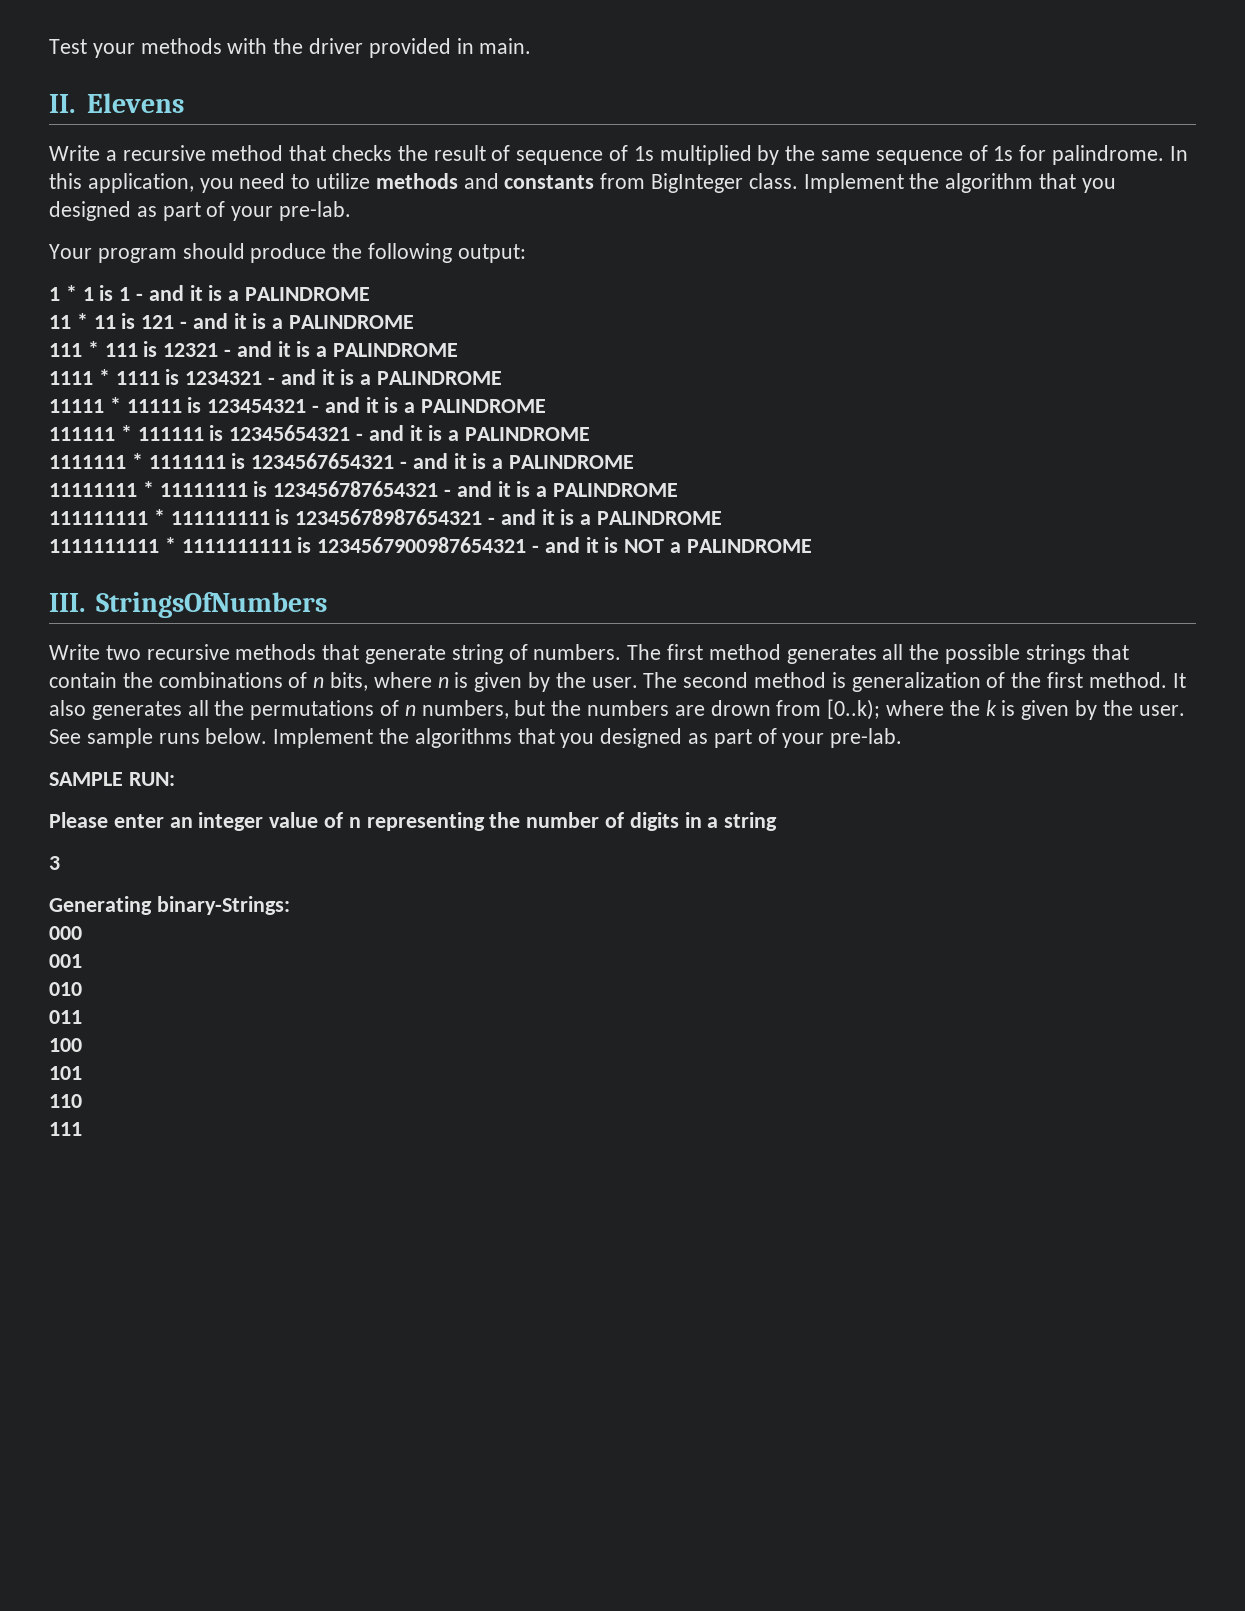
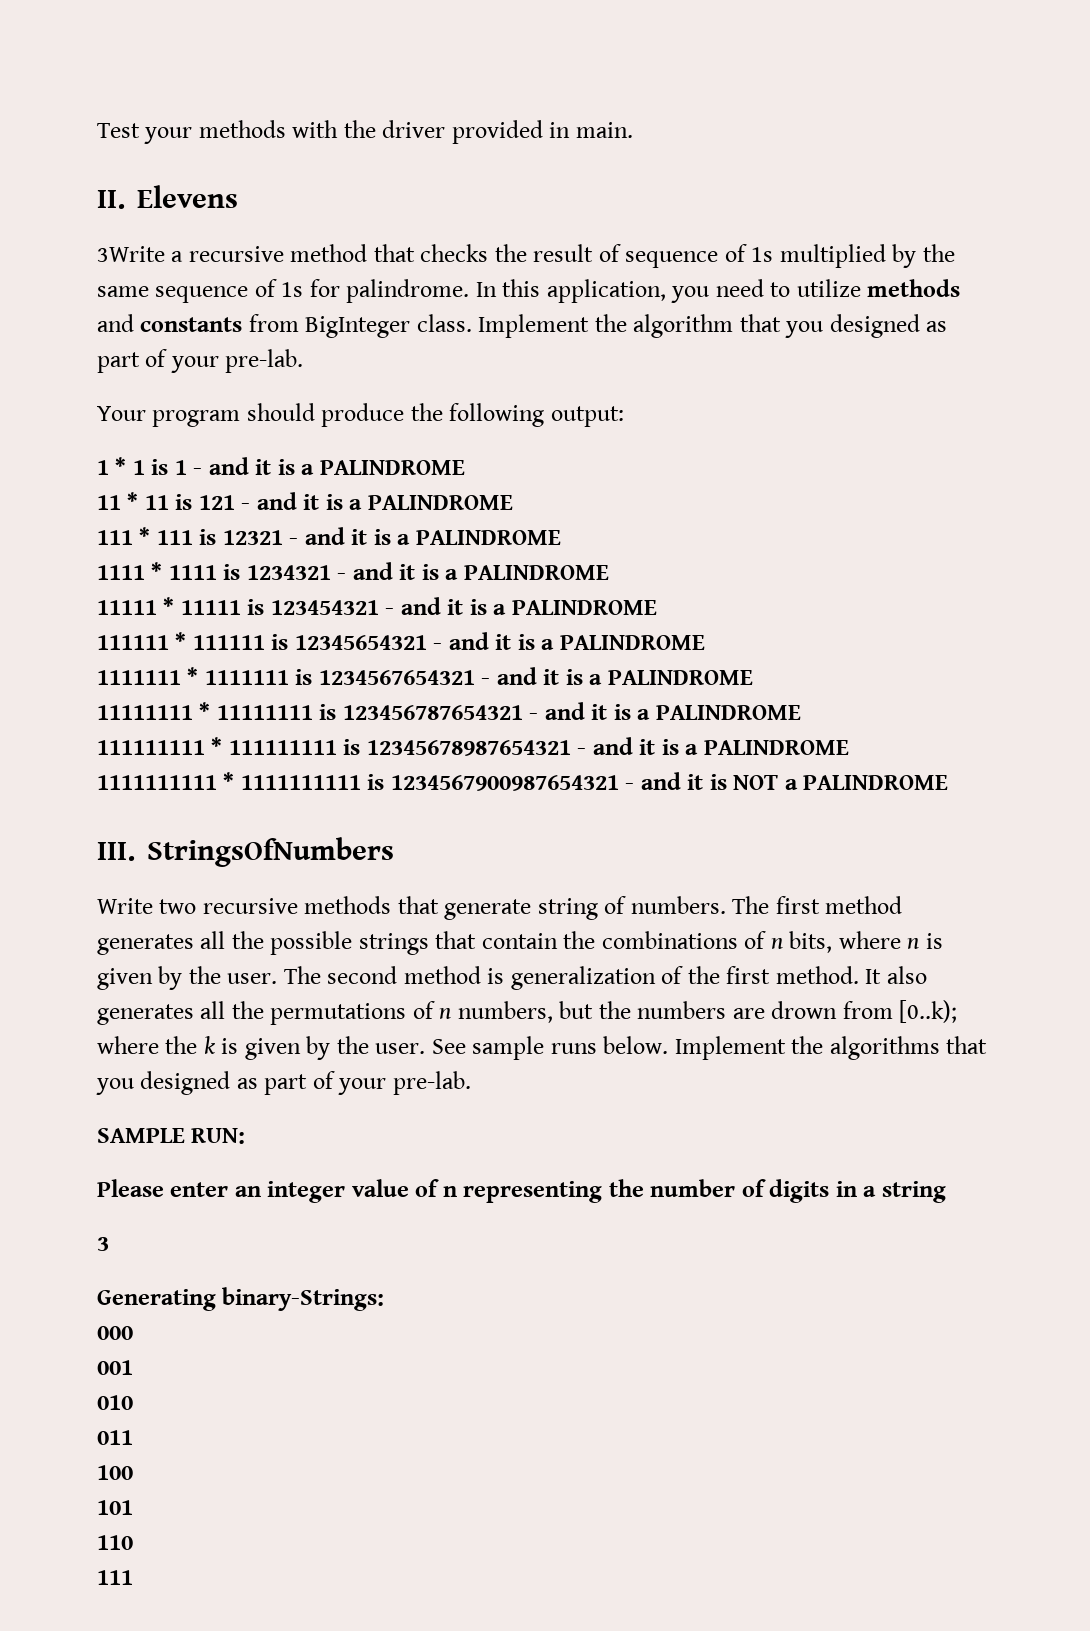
[49,145,100,161] Write -> [97,246,165,262] 3Write

